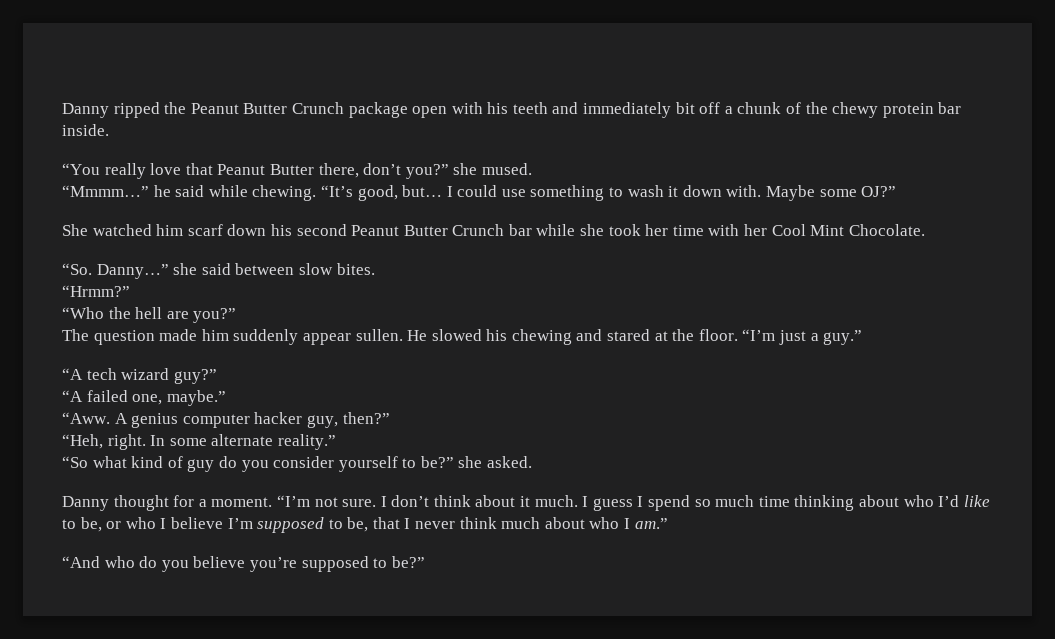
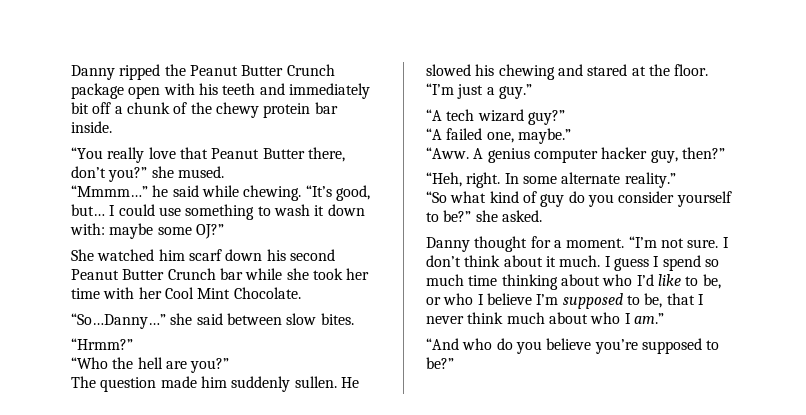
[726,185,816,201] with. Maybe -> [70,223,154,239] with: maybe
[62,263,169,279] “So. Danny…” -> [71,313,166,329] “So…Danny…”
[302,333,351,345] appear -> (291, 384) none

